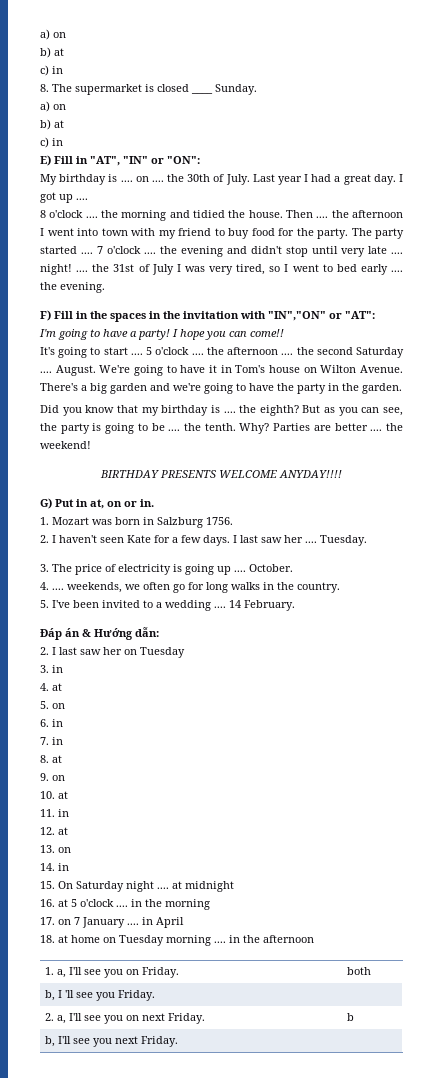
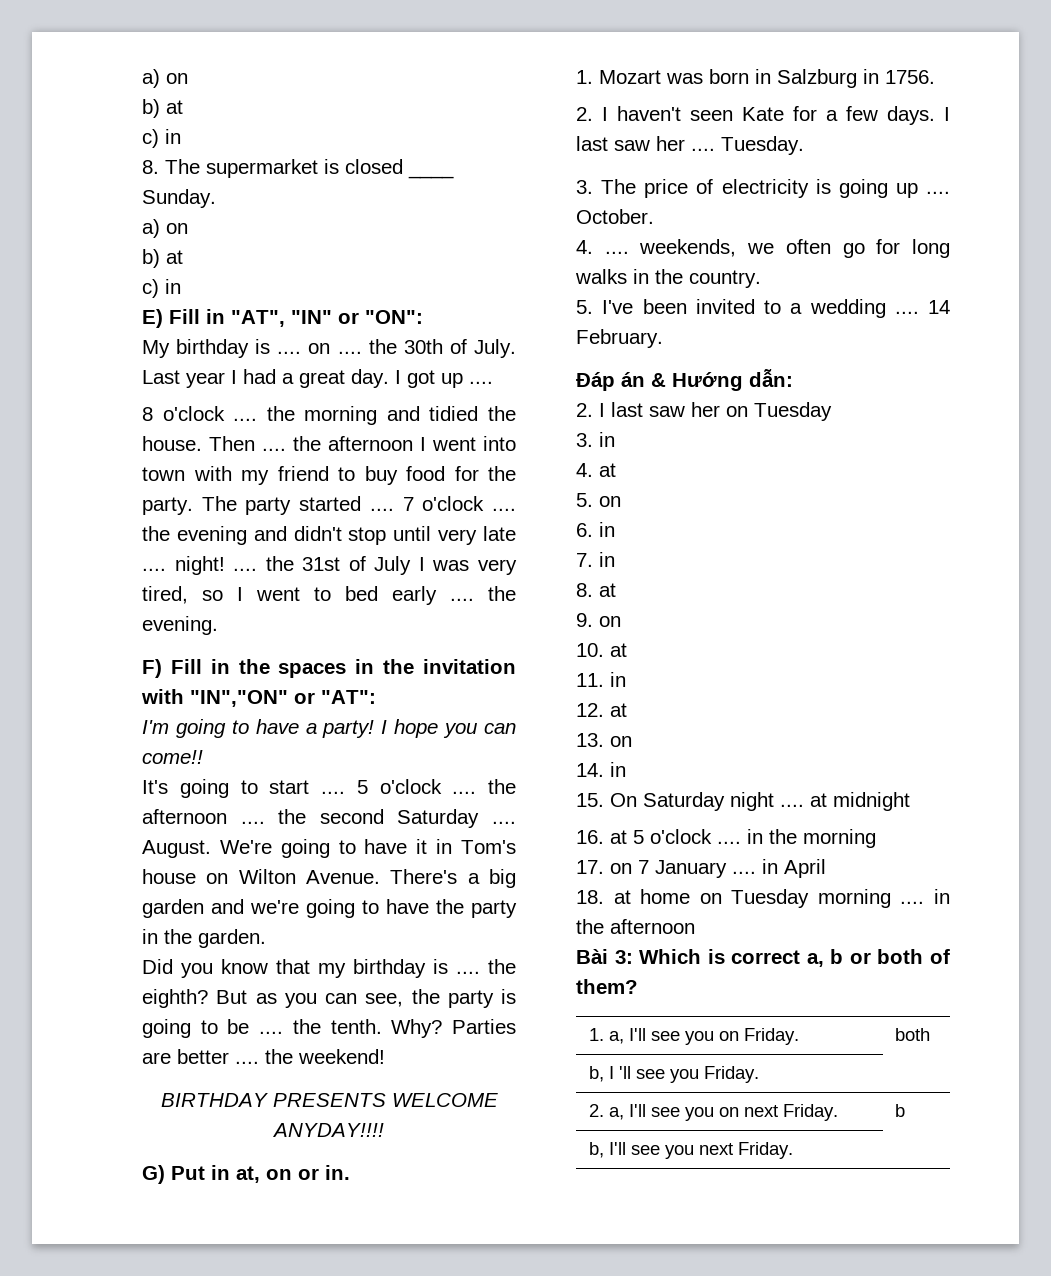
(203, 522) none -> [863,69,879,84] in
(314, 939) none -> [576,949,950,967] [576,979,638,994] // Bài 3: Which is correct a, b or both of them?

